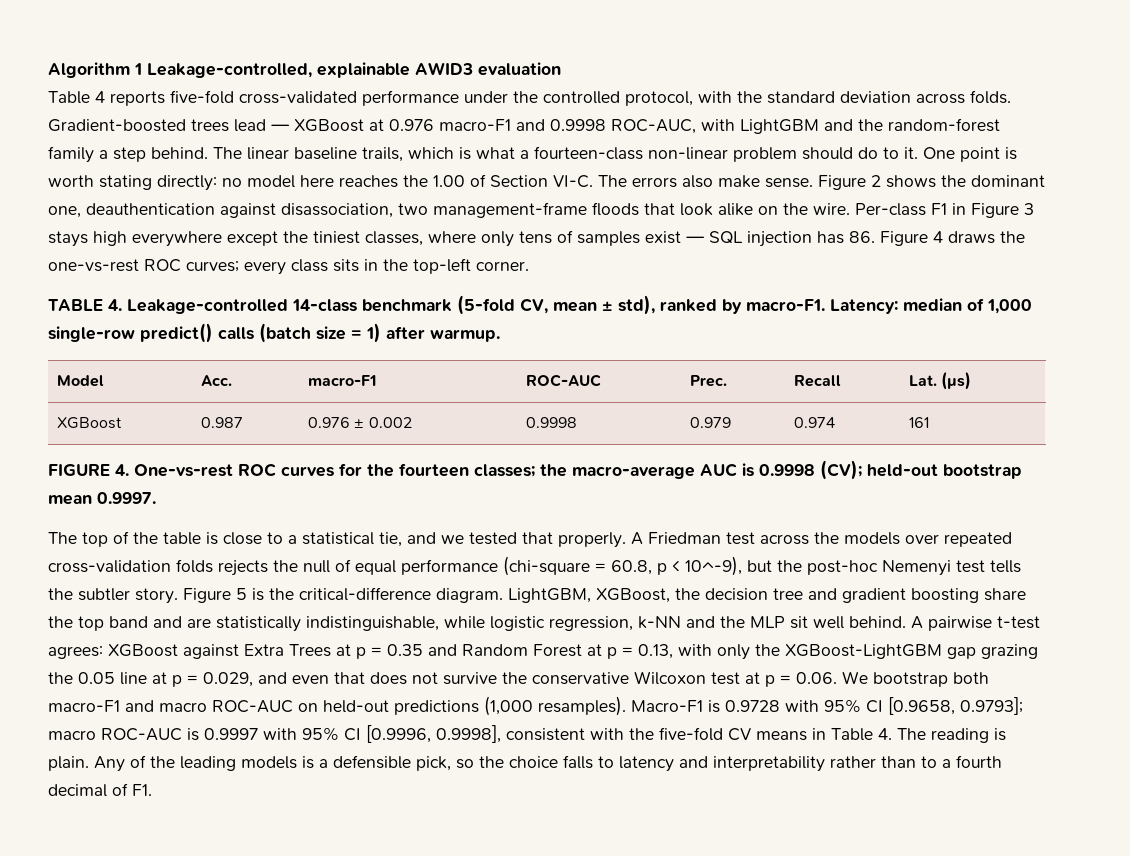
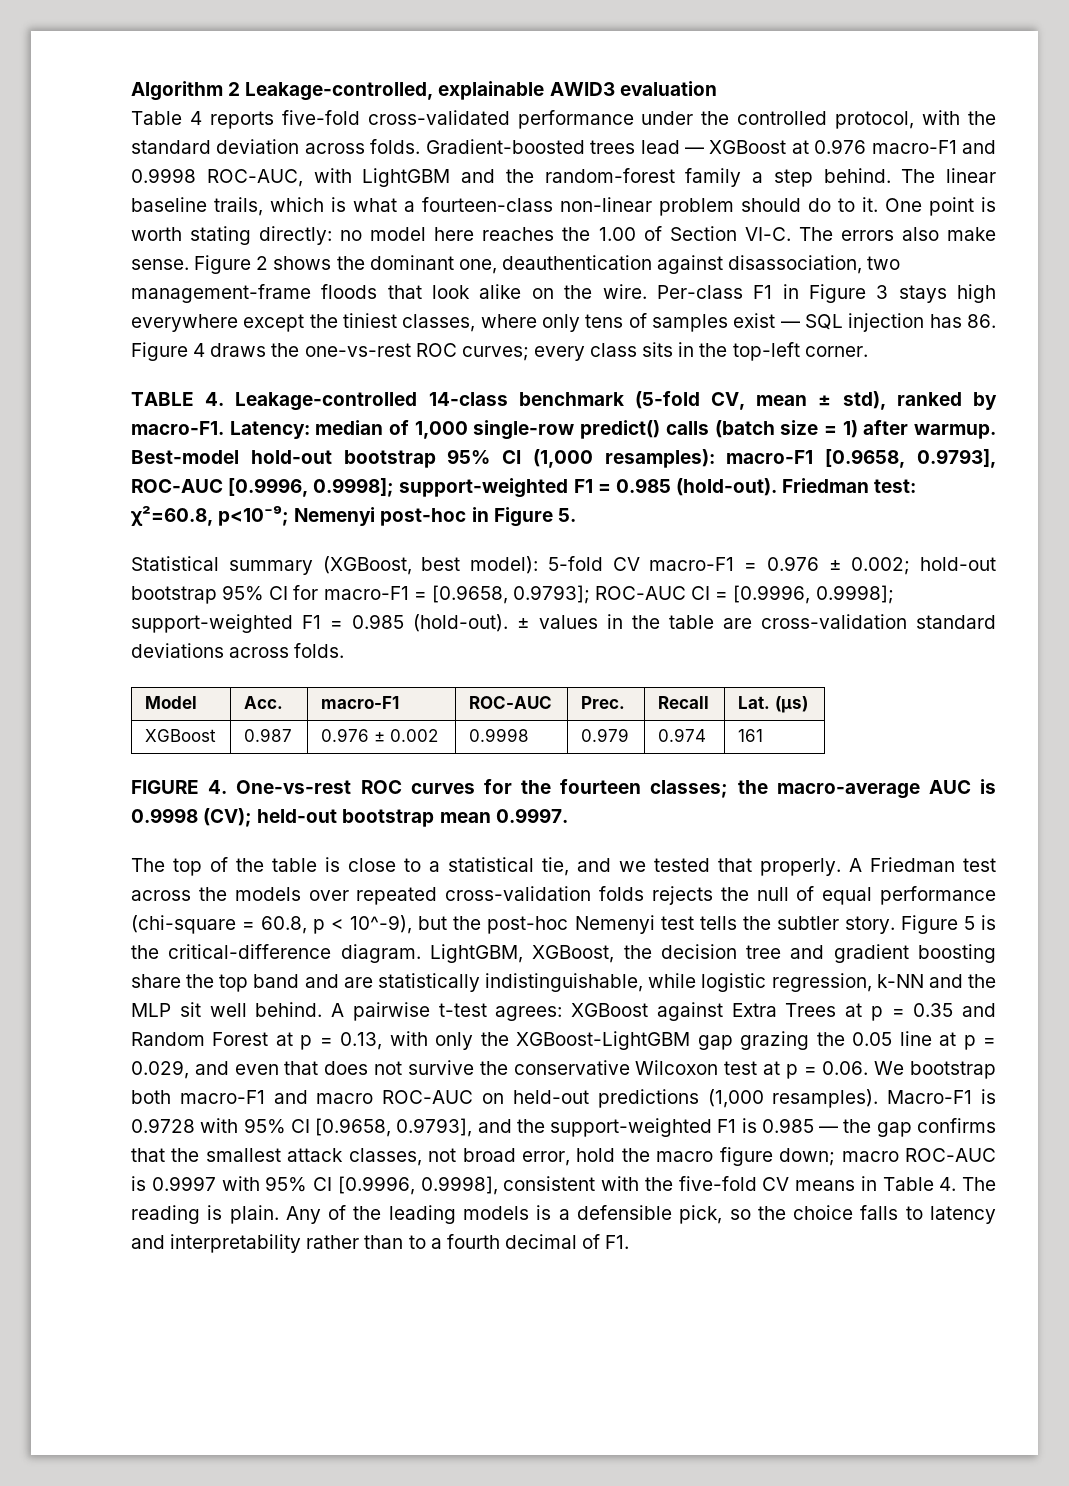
[134,63,142,75] 1 -> [228,82,241,96] 2
(500, 335) none -> [131,449,997,468] [131,478,917,498] [131,506,576,527] [131,556,996,575] [131,585,894,604] [131,614,996,633] [131,643,345,658] Best-model hold-out bootstrap 95% CI (1,000 resamples): macro-F1 [0.9658, 0.9793], ROC-AUC [0.9996, 0.9998]; support-weighted F1 = 0.985 (hold-out). Friedman test: χ²=60.8, p<10⁻⁹; Nemenyi post-hoc in Figure 5. // Statistical summary (XGBoost, best model): 5-fold CV macro-F1 = 0.976 ± 0.002; hold-out bootstrap 95% CI for macro-F1 = [0.9658, 0.9793]; ROC-AUC CI = [0.9996, 0.9998]; support-weighted F1 = 0.985 (hold-out). ± values in the table are cross-validation standard deviations across folds.
[960,697,1023,715] 0.9793]; -> [396,1118,996,1137] [131,1147,836,1166] 0.9793], and the support-weighted F1 is 0.985 — the gap confirms that the smallest attack classes, not broad error, hold the macro figure down;

